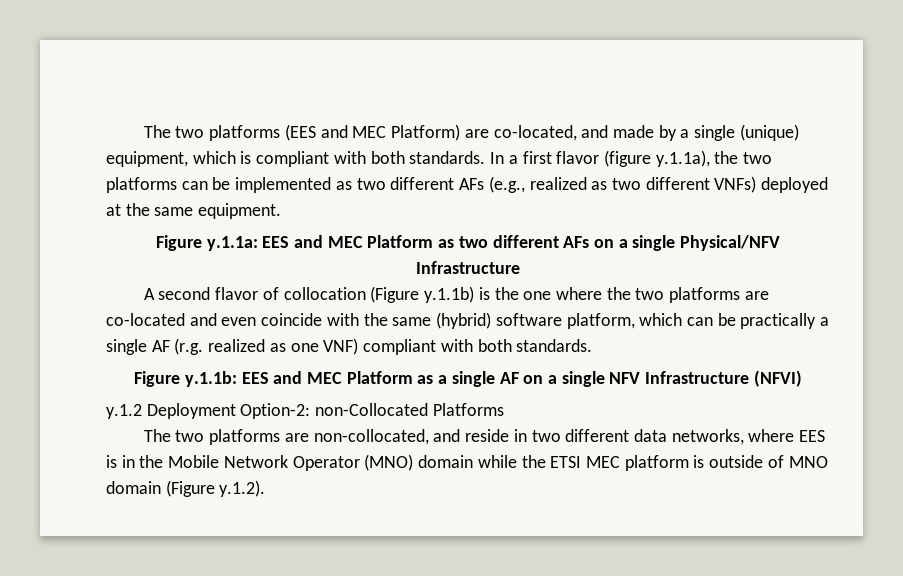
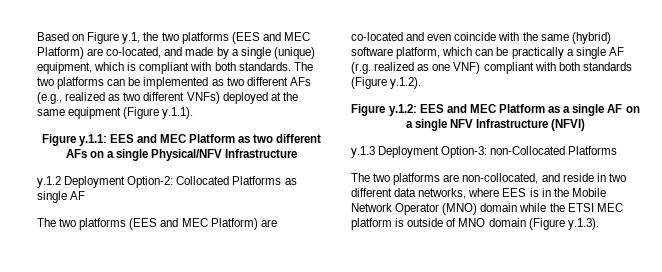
[143,125,171,138] The -> [37,32,159,44] Based on Figure y.1, the
[490,150,739,167] In a first flavor (figure y.1.1a), the -> [293,62,313,71] The
[198,203,282,219] [155,235,258,251] equipment. // Figure y.1.1a: -> [68,107,194,119] [41,134,107,146] equipment (Figure y.1.1). // Figure y.1.1:
[143,286,741,303] A second flavor of collocation (Figure y.1.1b) is the one where the two platforms -> [37,176,297,188] [37,191,86,203] [37,218,258,230] y.1.2 Deployment Option-2: Collocated Platforms as single AF // The two platforms (EES and MEC Platform)
[516,339,593,352] [134,371,237,387] standards. // Figure y.1.1b: -> [582,62,632,71] [351,77,422,89] [351,104,417,116] standards (Figure y.1.2). // Figure y.1.2:
[106,403,311,419] y.1.2 Deployment Option-2: -> [351,146,488,158] y.1.3 Deployment Option-3:
[219,480,266,497] y.1.2). -> [567,218,599,230] y.1.3).

